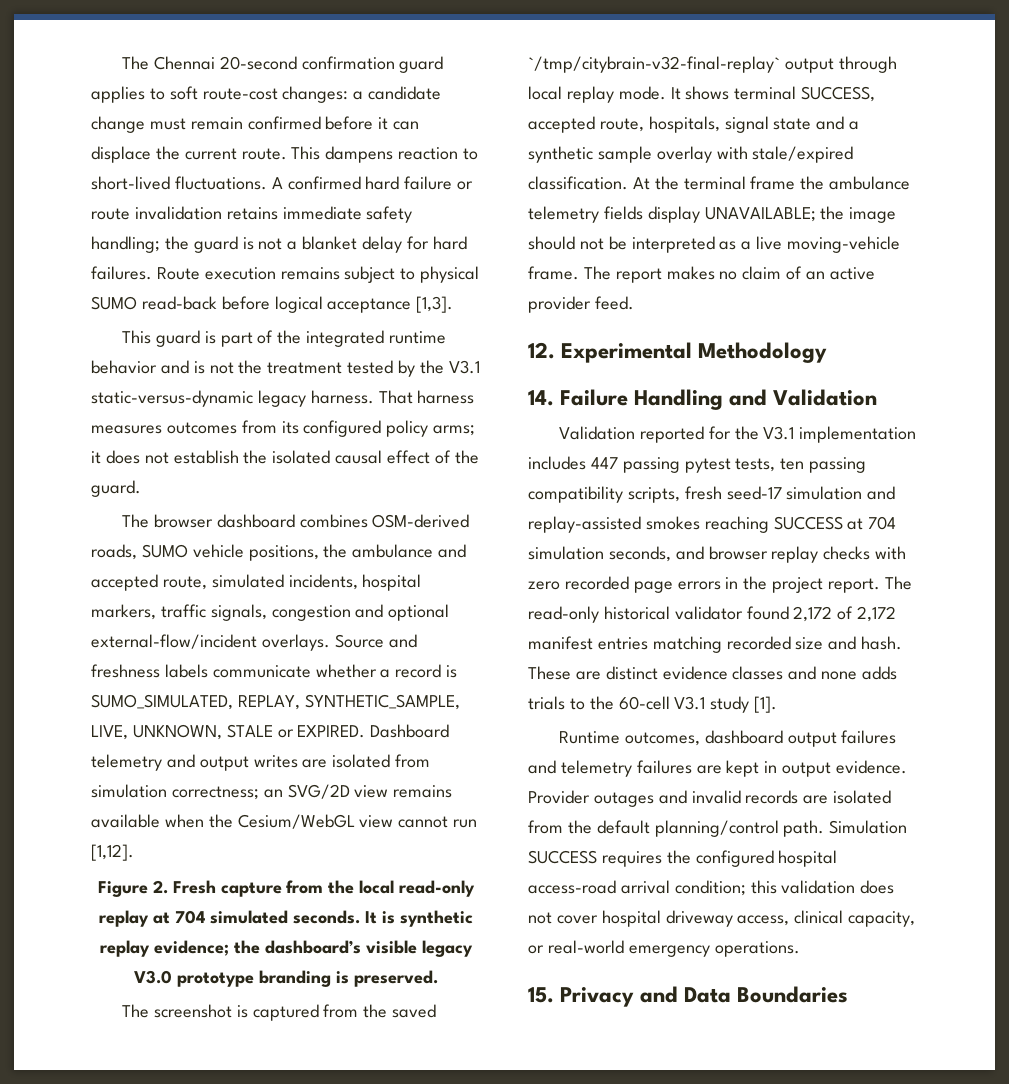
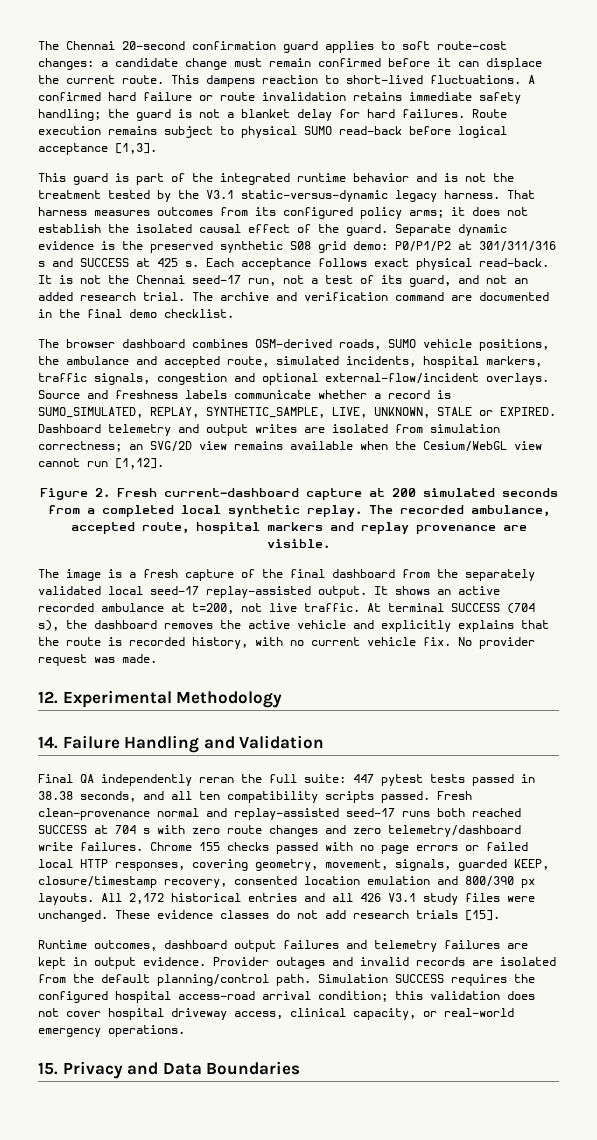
(141, 488) none -> [395,224,507,236] [38,241,556,253] [38,258,549,270] [38,275,528,287] [38,292,549,301] [38,309,234,318] Separate dynamic evidence is the preserved synthetic S08 grid demo: P0/P1/P2 at 301/311/316 s and SUCCESS at 425 s. Each acceptance follows exact physical read-back. It is not the Chennai seed-17 run, not a test of its guard, and not an added research trial. The archive and verification command are documented in the final demo checklist.
[220,880,476,897] [99,910,473,927] [100,940,473,957] [134,970,438,987] [121,1004,437,1021] [528,56,897,73] [528,86,876,103] [528,116,860,133] [528,146,854,163] [528,176,911,190] [528,206,897,223] [528,236,901,253] [528,266,875,283] [528,296,634,313] capture from the local read-only replay at 704 simulated seconds. It is synthetic replay evidence; the dashboard’s visible legacy V3.0 prototype branding is preserved. // The screenshot is captured from the saved `/tmp/citybrain-v32-final-replay` output through local replay mode. It shows terminal SUCCESS, accepted route, hospitals, signal state and a synthetic sample overlay with stale/expired classification. At the terminal frame the ambulance telemetry fields display UNAVAILABLE; the image should not be interpreted as a live moving-vehicle frame. The report makes no claim of an active provider feed. -> [163,488,558,500] [47,505,550,517] [70,522,527,534] [267,539,330,548] [38,569,535,581] [38,586,500,598] [38,603,535,614] [38,620,549,632] [38,637,535,649] [38,654,157,666] current-dashboard capture at 200 simulated seconds from a completed local synthetic replay. The recorded ambulance, accepted route, hospital markers and replay provenance are visible. // The image is a fresh capture of the final dashboard from the separately validated local seed-17 replay-assisted output. It shows an active recorded ambulance at t=200, not live traffic. At terminal SUCCESS (704 s), the dashboard removes the active vehicle and explicitly explains that the route is recorded history, with no current vehicle fix. No provider request was made.
[558,426,917,443] [528,456,867,473] [528,486,896,503] [528,516,897,533] [528,546,907,563] [528,576,912,593] [528,606,897,623] [528,636,903,653] [528,666,898,680] [528,696,778,713] Validation reported for the V3.1 implementation includes 447 passing pytest tests, ten passing compatibility scripts, fresh seed-17 simulation and replay-assisted smokes reaching SUCCESS at 704 simulation seconds, and browser replay checks with zero recorded page errors in the project report. The read-only historical validator found 2,172 of 2,172 manifest entries matching recorded size and hash. These are distinct evidence classes and none adds trials to the 60-cell V3.1 study [1]. -> [38,774,535,786] [38,791,472,803] [38,808,521,820] [38,825,521,837] [38,842,528,854] [38,859,549,871] [38,876,535,888] [38,893,535,905] [38,910,500,922] Final QA independently reran the full suite: 447 pytest tests passed in 38.38 seconds, and all ten compatibility scripts passed. Fresh clean-provenance normal and replay-assisted seed-17 runs both reached SUCCESS at 704 s with zero route changes and zero telemetry/dashboard write failures. Chrome 155 checks passed with no page errors or failed local HTTP responses, covering geometry, movement, signals, guarded KEEP, closure/timestamp recovery, consented location emulation and 800/390 px layouts. All 2,172 historical entries and all 426 V3.1 study files were unchanged. These evidence classes do not add research trials [15].

